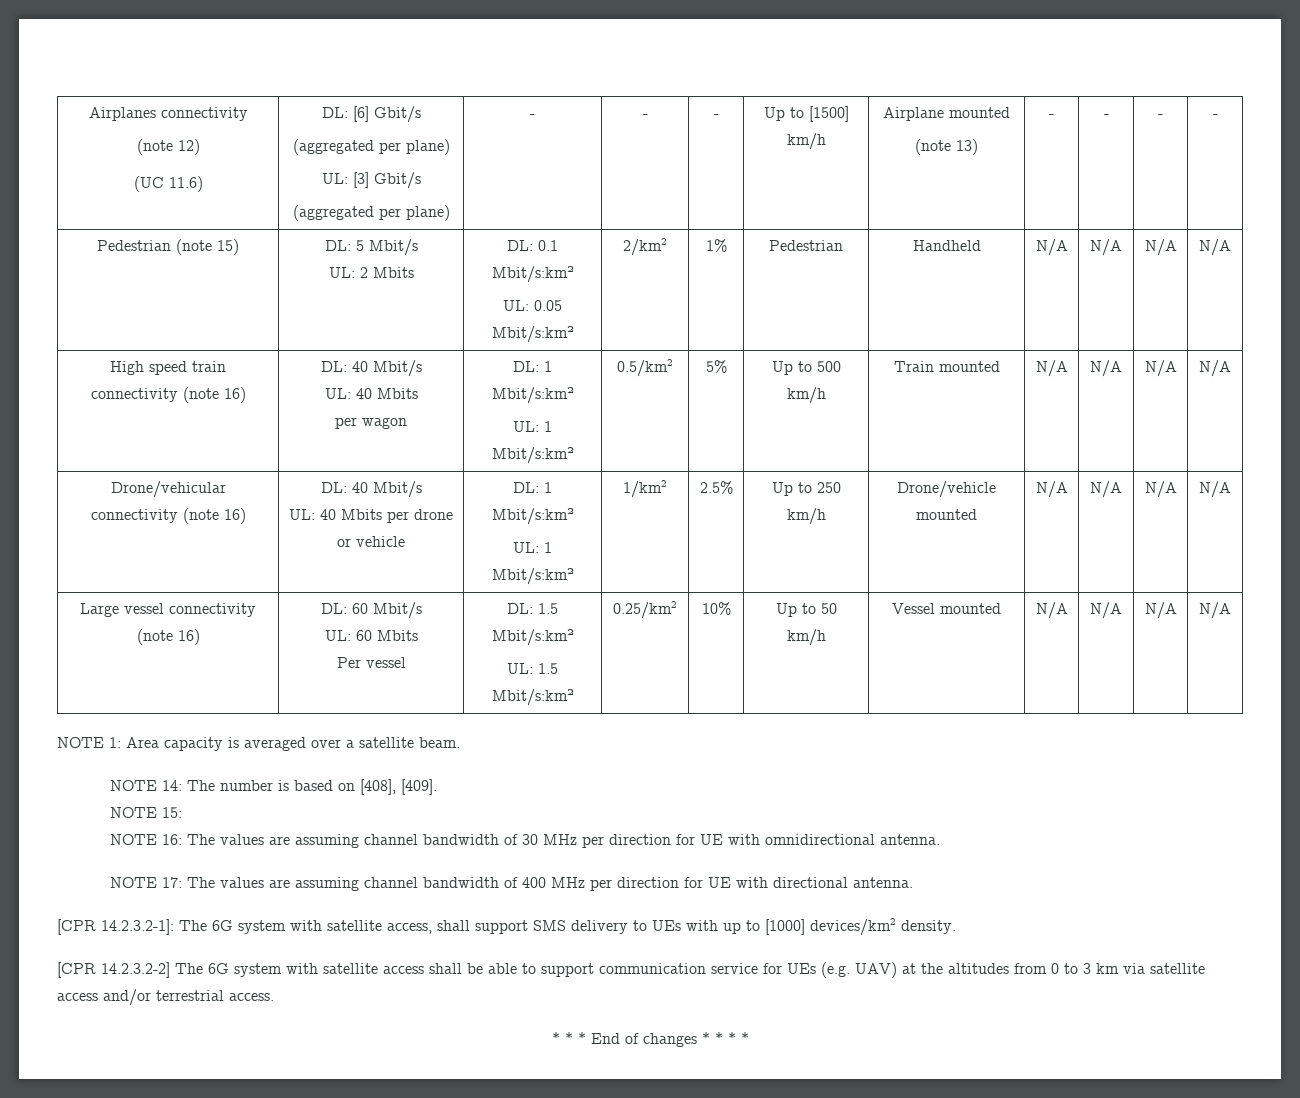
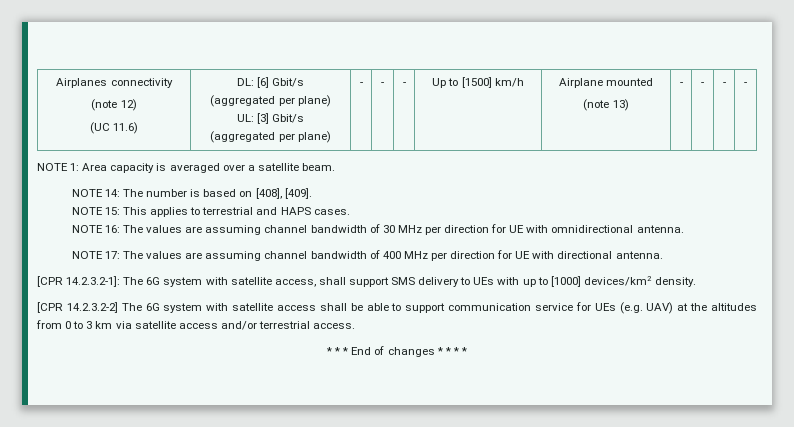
[97,239,240,255] [324,239,418,256] [328,267,414,278] [507,240,558,251] [491,266,574,283] [503,300,562,311] [491,326,574,343] [623,238,667,256] [705,239,727,252] [769,240,843,251] [912,240,981,251] [1035,239,1068,256] [1090,239,1122,256] [1144,239,1177,256] [1199,239,1231,256] [110,361,226,375] [90,387,246,403] [320,360,422,377] [324,388,418,399] [335,417,407,429] [513,361,552,372] [491,387,574,404] [513,421,552,432] [491,447,574,464] [617,359,673,377] [705,360,727,373] [771,361,841,375] [786,387,826,404] [893,361,1000,372] [1035,360,1068,377] [1090,360,1122,377] [1144,360,1177,377] [1199,360,1231,377] [110,481,226,498] [90,508,246,524] [320,481,422,498] [289,509,453,523] [337,536,405,547] [513,482,552,493] [491,508,574,525] [513,542,552,553] [491,568,574,585] [623,480,667,498] [699,481,733,494] [771,482,841,496] [786,508,826,525] [897,481,996,498] [916,509,977,520] [1035,481,1068,498] [1090,481,1122,498] [1144,481,1177,498] [1199,481,1231,498] [80,603,256,617] [136,629,200,645] [320,602,422,619] [324,630,418,641] [336,657,406,668] [507,603,558,614] [491,629,574,646] [507,663,558,674] [491,689,574,706] [613,601,677,619] [701,602,731,615] [775,603,837,617] [786,629,826,646] [892,603,1001,614] [1035,602,1068,619] [1090,602,1122,619] [1144,602,1177,619] [1199,602,1231,619] // Pedestrian (note 15) | DL: 5 Mbit/s // UL: 2 Mbits | DL: 0.1 Mbit/s:km² // UL: 0.05 Mbit/s:km² | 2/km2 | 1% | Pedestrian | Handheld | N/A | N/A | N/A | N/A // High speed train connectivity (note 16) | DL: 40 Mbit/s // UL: 40 Mbits // per wagon | DL: 1 Mbit/s:km² // UL: 1 Mbit/s:km² | 0.5/km2 | 5% | Up to 500 km/h | Train mounted | N/A | N/A | N/A | N/A // Drone/vehicular connectivity (note 16) | DL: 40 Mbit/s // UL: 40 Mbits per drone or vehicle | DL: 1 Mbit/s:km² // UL: 1 Mbit/s:km² | 1/km2 | 2.5% | Up to 250 km/h | Drone/vehicle mounted | N/A | N/A | N/A | N/A // Large vessel connectivity (note 16) | DL: 60 Mbit/s // UL: 60 Mbits // Per vessel | DL: 1.5 Mbit/s:km² // UL: 1.5 Mbit/s:km² | 0.25/km2 | 10% | Up to 50 km/h | Vessel mounted | N/A | N/A | N/A | N/A -> (747, 84) none
(182, 812) none -> [122,207,350,217] This applies to terrestrial and HAPS cases.

